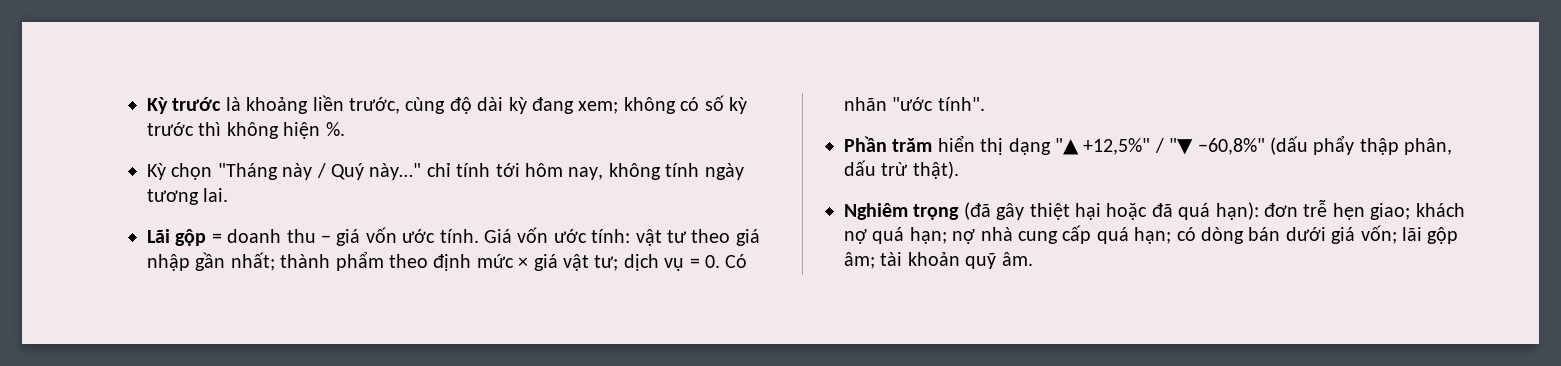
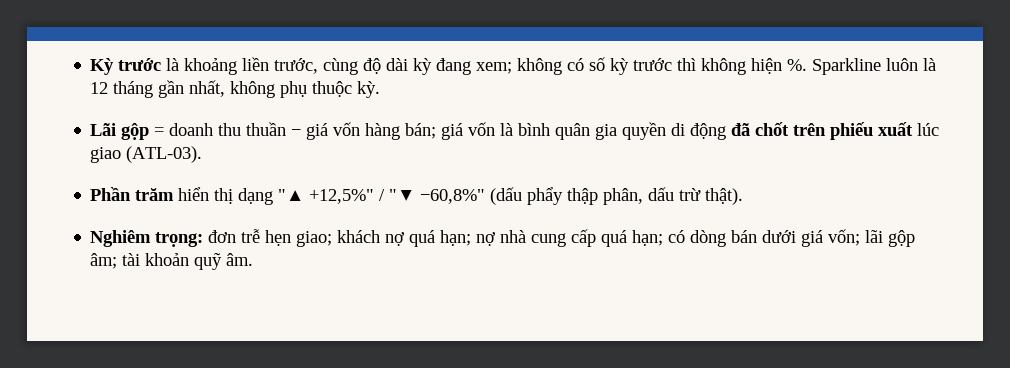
[147,163,744,180] [147,188,229,205] // Kỳ chọn "Tháng này / Quý này…" chỉ tính tới hôm nay, không tính ngày tương lai. -> [812,58,937,75] [90,80,381,98] Sparkline luôn là 12 tháng gần nhất, không phụ thuộc kỳ.
(316, 236) none -> [246,122,287,136] thuần
[402,227,760,246] [147,251,748,271] [844,97,985,111] ước tính. Giá vốn ước tính: vật tư theo giá nhập gần nhất; thành phẩm theo định mức × giá vật tư; dịch vụ = 0. Có nhãn "ước tính". -> [365,122,940,140] [90,146,203,163] hàng bán; giá vốn là bình quân gia quyền di động đã chốt trên phiếu xuất lúc giao (ATL-03).
[913,202,1259,220] trọng (đã gây thiệt hại hoặc đã quá hạn): -> [155,232,204,247] trọng:

